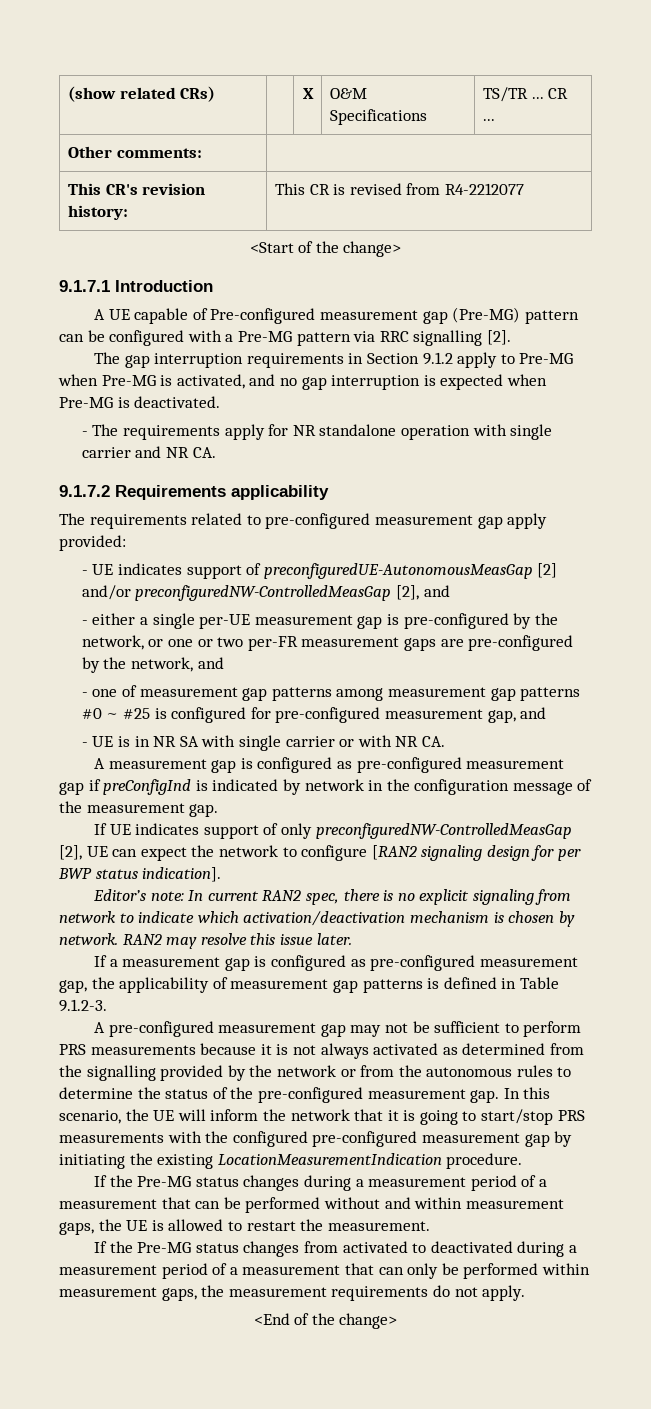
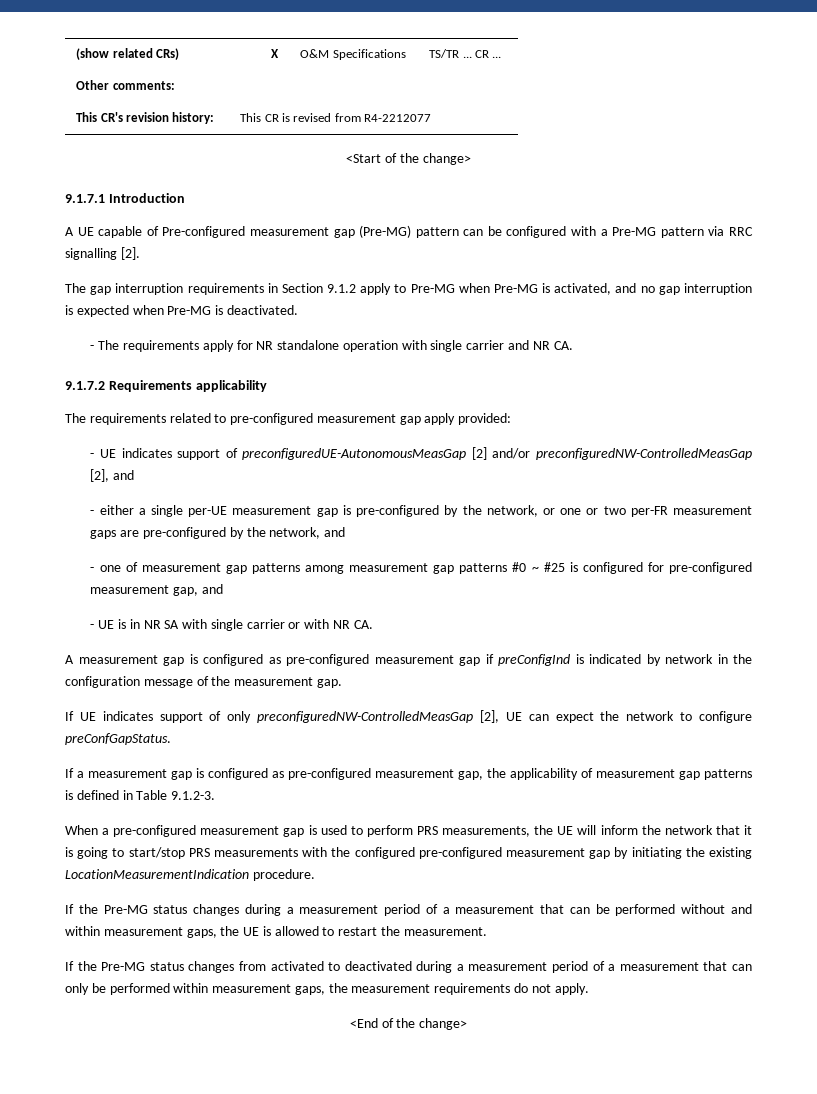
[371,845,582,861] [58,867,222,882] [92,889,572,905] [59,911,575,927] [59,933,352,949] [RAN2 signaling design for per BWP status indication]. // Editor’s note: In current RAN2 spec, there is no explicit signaling from network to indicate which activation/deactivation mechanism is chosen by network. RAN2 may resolve this issue later. -> [65,733,171,745] preConfGapStatus.
[93,1021,582,1037] [59,1043,584,1059] [59,1065,572,1081] [59,1087,551,1103] [59,1110,121,1124] A pre-configured measurement gap may not be sufficient to perform PRS measurements because it is not always activated as determined from the signalling provided by the network or from the autonomous rules to determine the status of the pre-configured measurement gap. In this scenario, -> [65,825,531,837] When a pre-configured measurement gap is used to perform PRS measurements,

